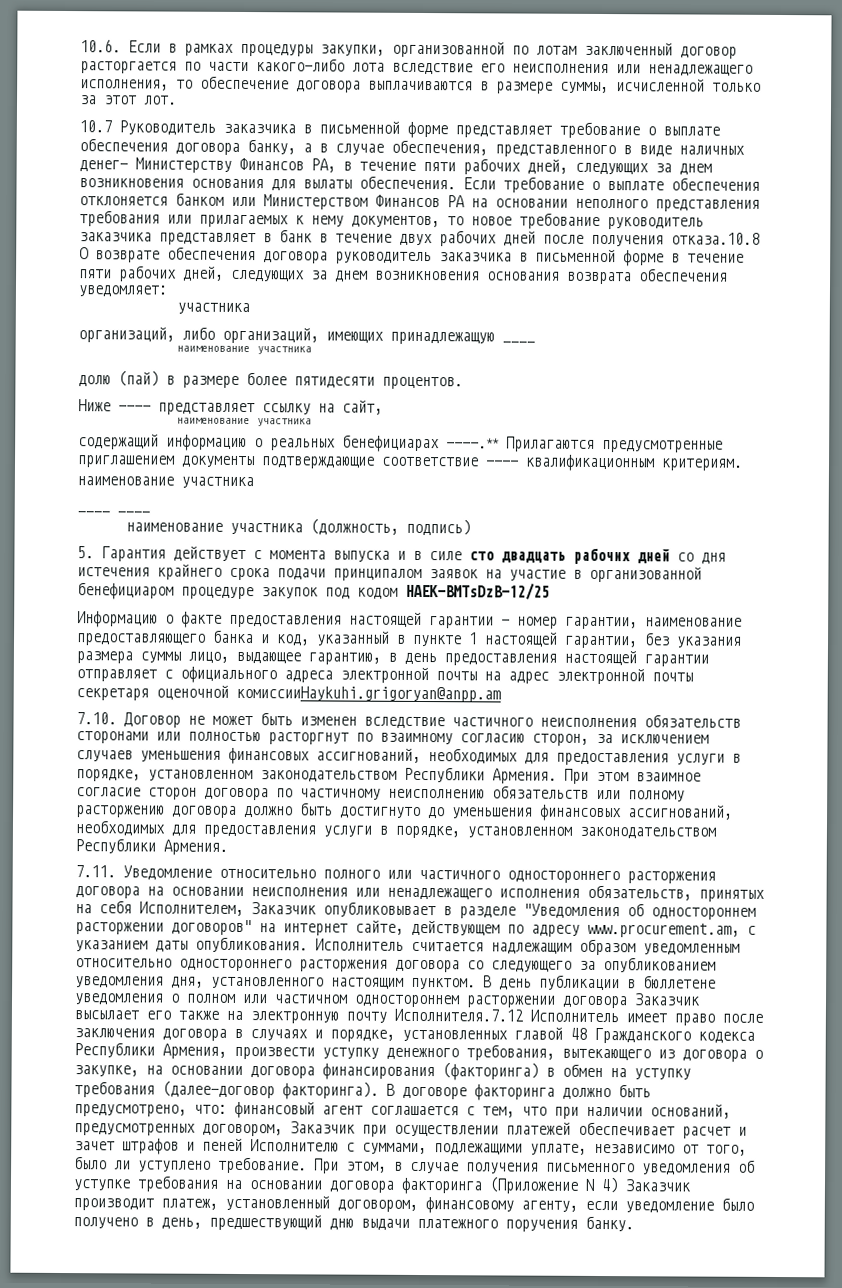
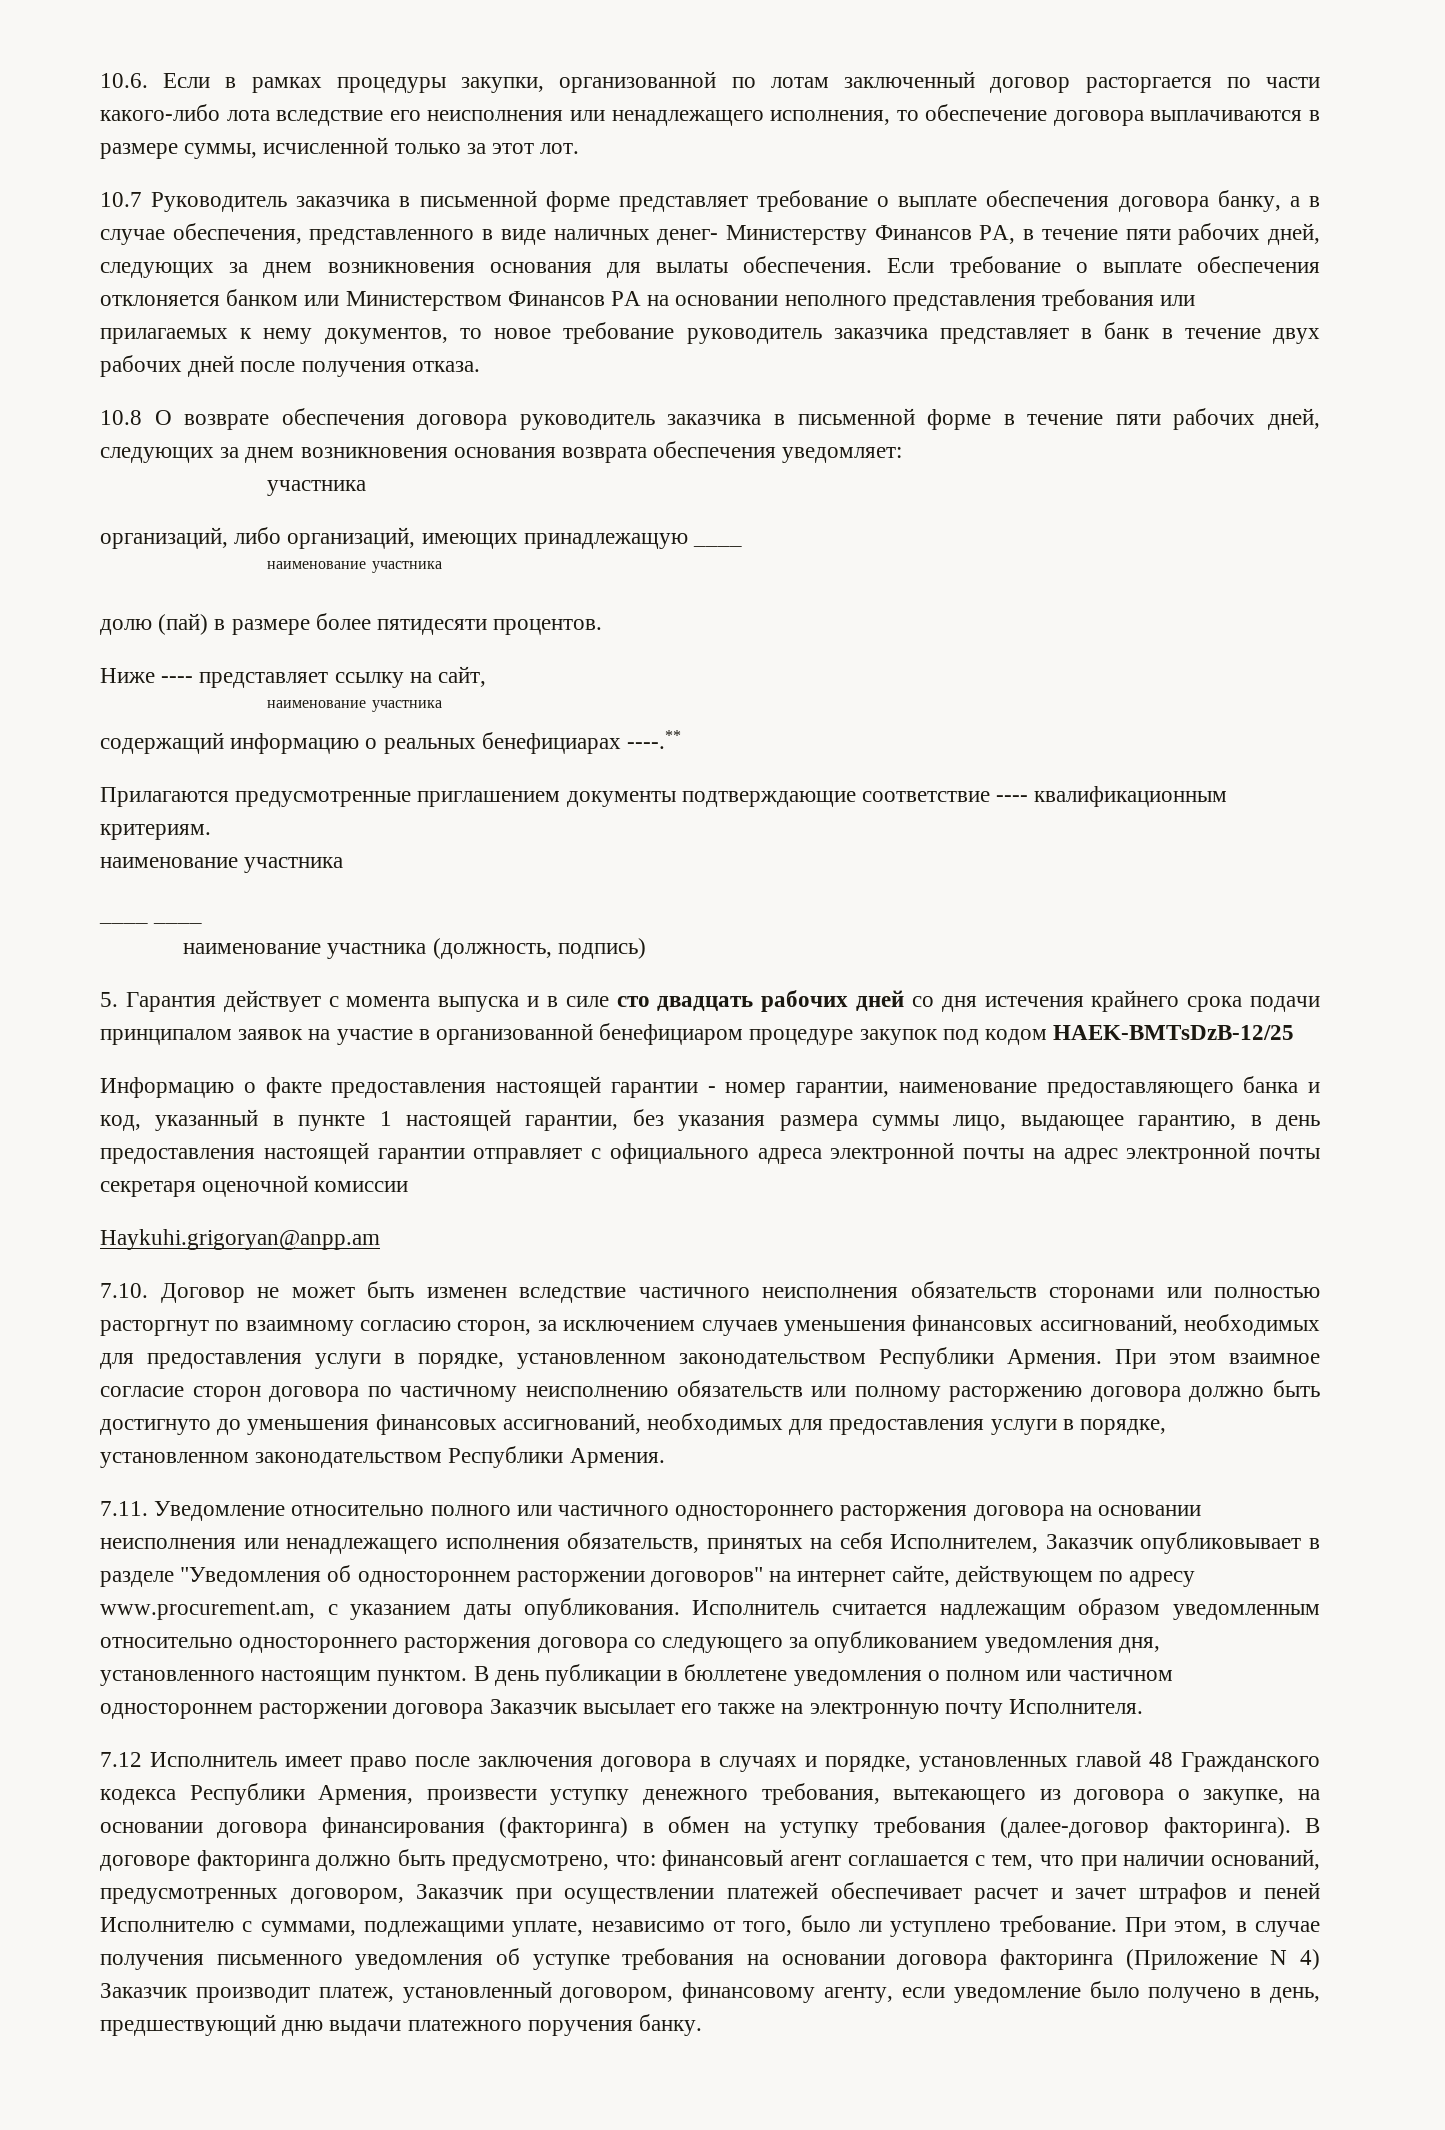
[671,232,760,245] отказа.10.8 -> [411,361,480,372] [100,410,142,425] отказа. // 10.8
(500, 443) none -> (682, 739) //
[236,685,501,703] комиссииHaykuhi.grigoryan@anpp.am -> [314,1181,409,1192] [100,1229,380,1250] комиссии // Haykuhi.grigoryan@anpp.am
[394,1008,523,1022] Исполнителя.7.12 -> [1009,1699,1144,1714] [100,1752,142,1767] Исполнителя. // 7.12

